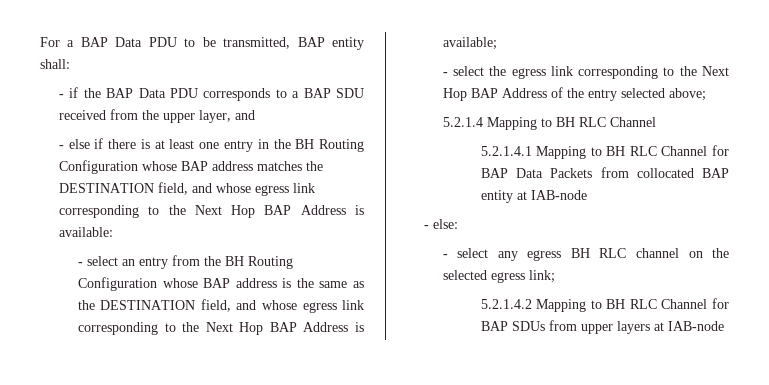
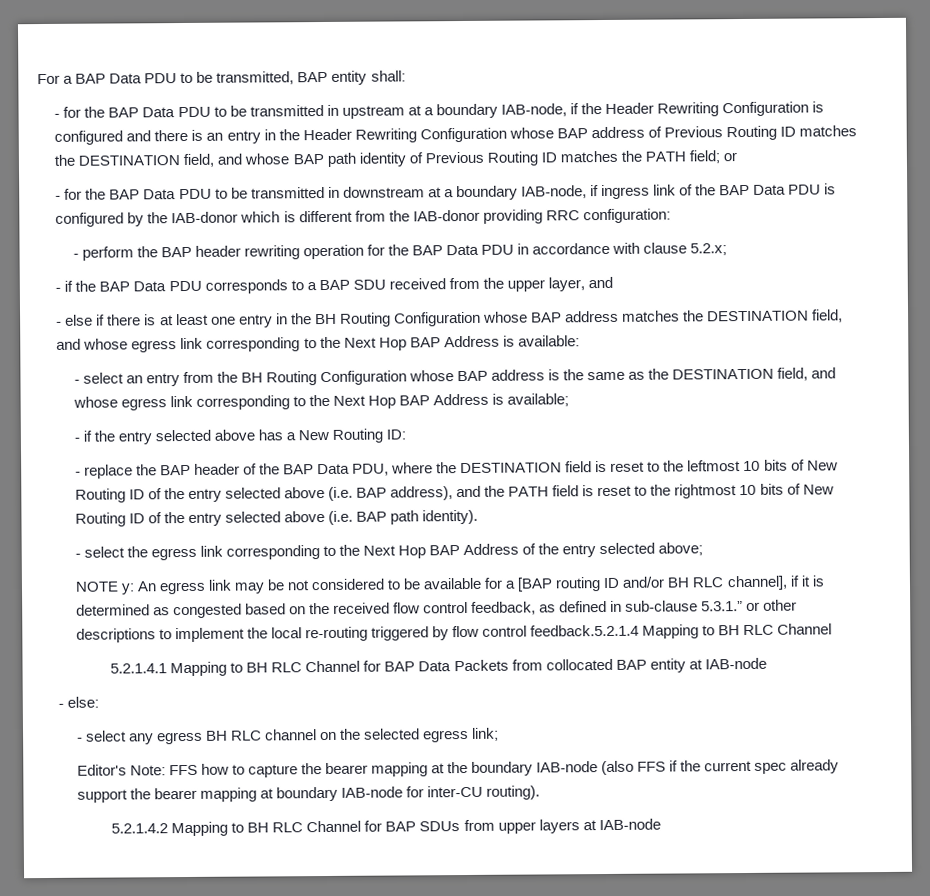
(70, 64) none -> [54,101,825,119] [54,125,858,145] [54,150,738,168] [55,183,837,201] [55,208,671,227] [72,242,728,261] // - for the BAP Data PDU to be transmitted in upstream at a boundary IAB-node, if the Header Rewriting Configuration is configured and there is an entry in the Header Rewriting Configuration whose BAP address of Previous Routing ID matches the DESTINATION field, and whose BAP path identity of Previous Routing ID matches the PATH field; or // - for the BAP Data PDU to be transmitted in downstream at a boundary IAB-node, if ingress link of the BAP Data PDU is configured by the IAB-donor which is different from the IAB-donor providing RRC configuration: // - perform the BAP header rewriting operation for the BAP Data PDU in accordance with clause 5.2.x;
(497, 43) none -> [73,428,407,445] [74,459,838,479] [74,483,834,503] [74,509,479,527] // - if the entry selected above has a New Routing ID: // - replace the BAP header of the BAP Data PDU, where the DESTINATION field is reset to the leftmost 10 bits of New Routing ID of the entry selected above (i.e. BAP address), and the PATH field is reset to the rightmost 10 bits of New Routing ID of the entry selected above (i.e. BAP path identity).
[442,117,483,127] 5.2.1.4 -> [74,575,824,595] [75,599,798,619] [75,624,640,643] NOTE y: An egress link may be not considered to be available for a [BAP routing ID and/or BH RLC channel], if it is determined as congested based on the received flow control feedback, as defined in sub-clause 5.3.1.” or other descriptions to implement the local re-routing triggered by flow control feedback.5.2.1.4
(555, 276) none -> [76,759,840,778] [76,785,540,803] // Editor's Note: FFS how to capture the bearer mapping at the boundary IAB-node (also FFS if the current spec already support the bearer mapping at boundary IAB-node for inter-CU routing).

